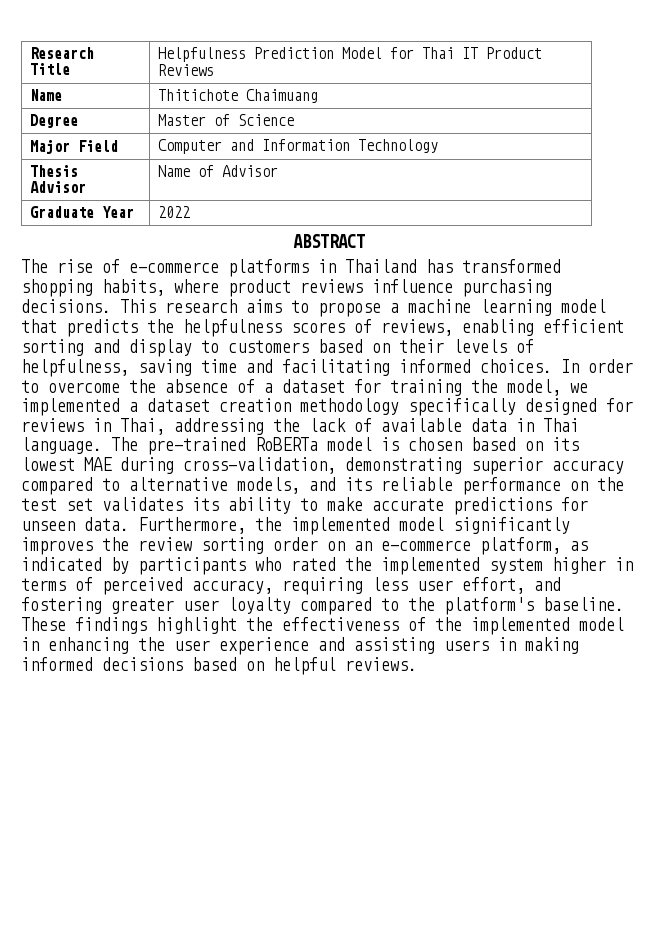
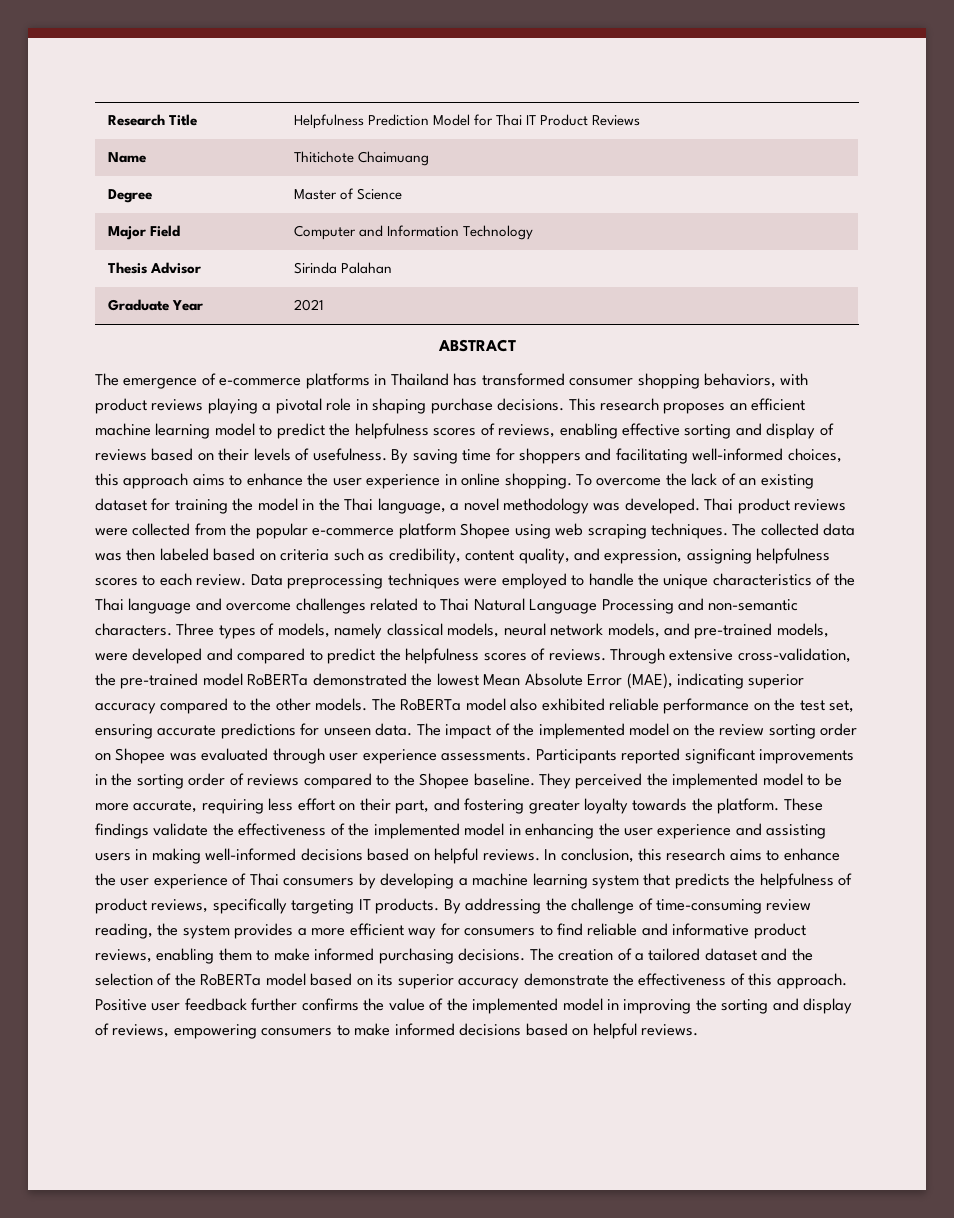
[158,165,279,177] Name of Advisor -> [294,262,393,274] Sirinda Palahan
[158,206,191,218] 2022 -> [294,299,325,311] 2021
[57,259,93,273] rise -> [123,378,198,389] emergence
[21,279,552,297] [21,299,399,317] shopping habits, where product reviews influence purchasing decisions. This research aims to propose a -> [569,373,809,389] [95,398,806,414] consumer shopping behaviors, with product reviews playing a pivotal role in shaping purchase decisions. This research proposes an efficient
[21,319,138,337] that predicts -> [259,423,325,439] to predict
[543,319,624,333] [21,339,309,357] efficient sorting and display to customers -> [622,423,834,439] [95,449,147,461] effective sorting and display of reviews
[21,359,633,377] [21,379,588,396] [21,398,633,416] [21,418,579,435] [21,437,579,455] [21,457,624,475] [21,477,372,495] helpfulness, saving time and facilitating informed choices. In order to overcome the absence of a dataset for training the model, we implemented a dataset creation methodology specifically designed for reviews in Thai, addressing the lack of available data in Thai language. The pre-trained RoBERTa model is chosen based on its lowest MAE during cross-validation, demonstrating superior accuracy compared to alternative models, and its -> [312,448,842,464] [95,473,814,489] [95,498,847,514] [95,523,856,539] [95,548,831,564] [95,573,855,589] [95,598,799,614] [95,623,829,639] [95,648,851,664] [95,673,805,689] [95,698,605,714] usefulness. By saving time for shoppers and facilitating well-informed choices, this approach aims to enhance the user experience in online shopping. To overcome the lack of an existing dataset for training the model in the Thai language, a novel methodology was developed. Thai product reviews were collected from the popular e-commerce platform Shopee using web scraping techniques. The collected data was then labeled based on criteria such as credibility, content quality, and expression, assigning helpfulness scores to each review. Data preprocessing techniques were employed to handle the unique characteristics of the Thai language and overcome challenges related to Thai Natural Language Processing and non-semantic characters. Three types of models, namely classical models, neural network models, and pre-trained models, were developed and compared to predict the helpfulness scores of reviews. Through extensive cross-validation, the pre-trained model RoBERTa demonstrated the lowest Mean Absolute Error (MAE), indicating superior accuracy compared to the other models. The RoBERTa model also exhibited
[66,497,363,514] set validates its ability to make -> [829,700,855,713] [95,724,153,739] set, ensuring
[138,517,570,535] [21,537,93,555] Furthermore, the implemented model significantly improves -> [416,723,690,739] The impact of the implemented model on
[354,537,588,555] [21,557,633,575] [21,577,561,595] [21,597,624,615] an e-commerce platform, as indicated by participants who rated the implemented system higher in terms of perceived accuracy, requiring less user effort, and fostering greater user loyalty compared to the platform's baseline. -> [115,748,855,764] [95,773,842,789] [95,798,780,814] Shopee was evaluated through user experience assessments. Participants reported significant improvements in the sorting order of reviews compared to the Shopee baseline. They perceived the implemented model to be more accurate, requiring less effort on their part, and fostering greater loyalty towards the platform.
[156,617,237,634] highlight -> [153,823,209,836] validate
(579, 645) none -> [205,848,840,864] [95,873,853,889] [95,898,812,914] [95,923,806,939] [95,948,813,964] [95,973,847,989] [95,998,853,1014] [95,1023,391,1039] well-informed decisions based on helpful reviews. In conclusion, this research aims to enhance the user experience of Thai consumers by developing a machine learning system that predicts the helpfulness of product reviews, specifically targeting IT products. By addressing the challenge of time-consuming review reading, the system provides a more efficient way for consumers to find reliable and informative product reviews, enabling them to make informed purchasing decisions. The creation of a tailored dataset and the selection of the RoBERTa model based on its superior accuracy demonstrate the effectiveness of this approach. Positive user feedback further confirms the value of the implemented model in improving the sorting and display of reviews, empowering consumers to make

